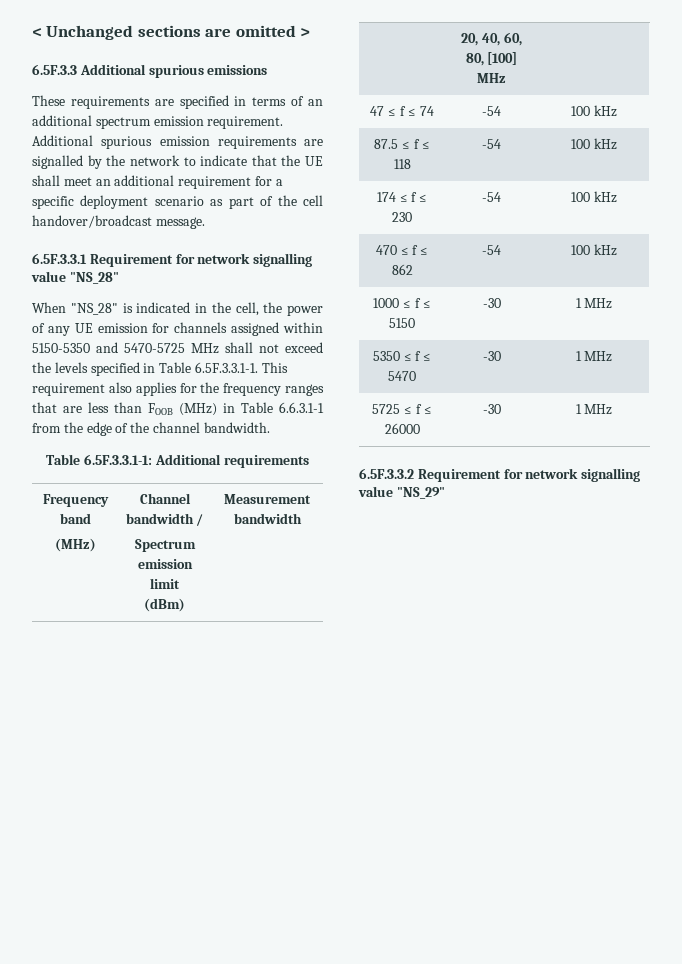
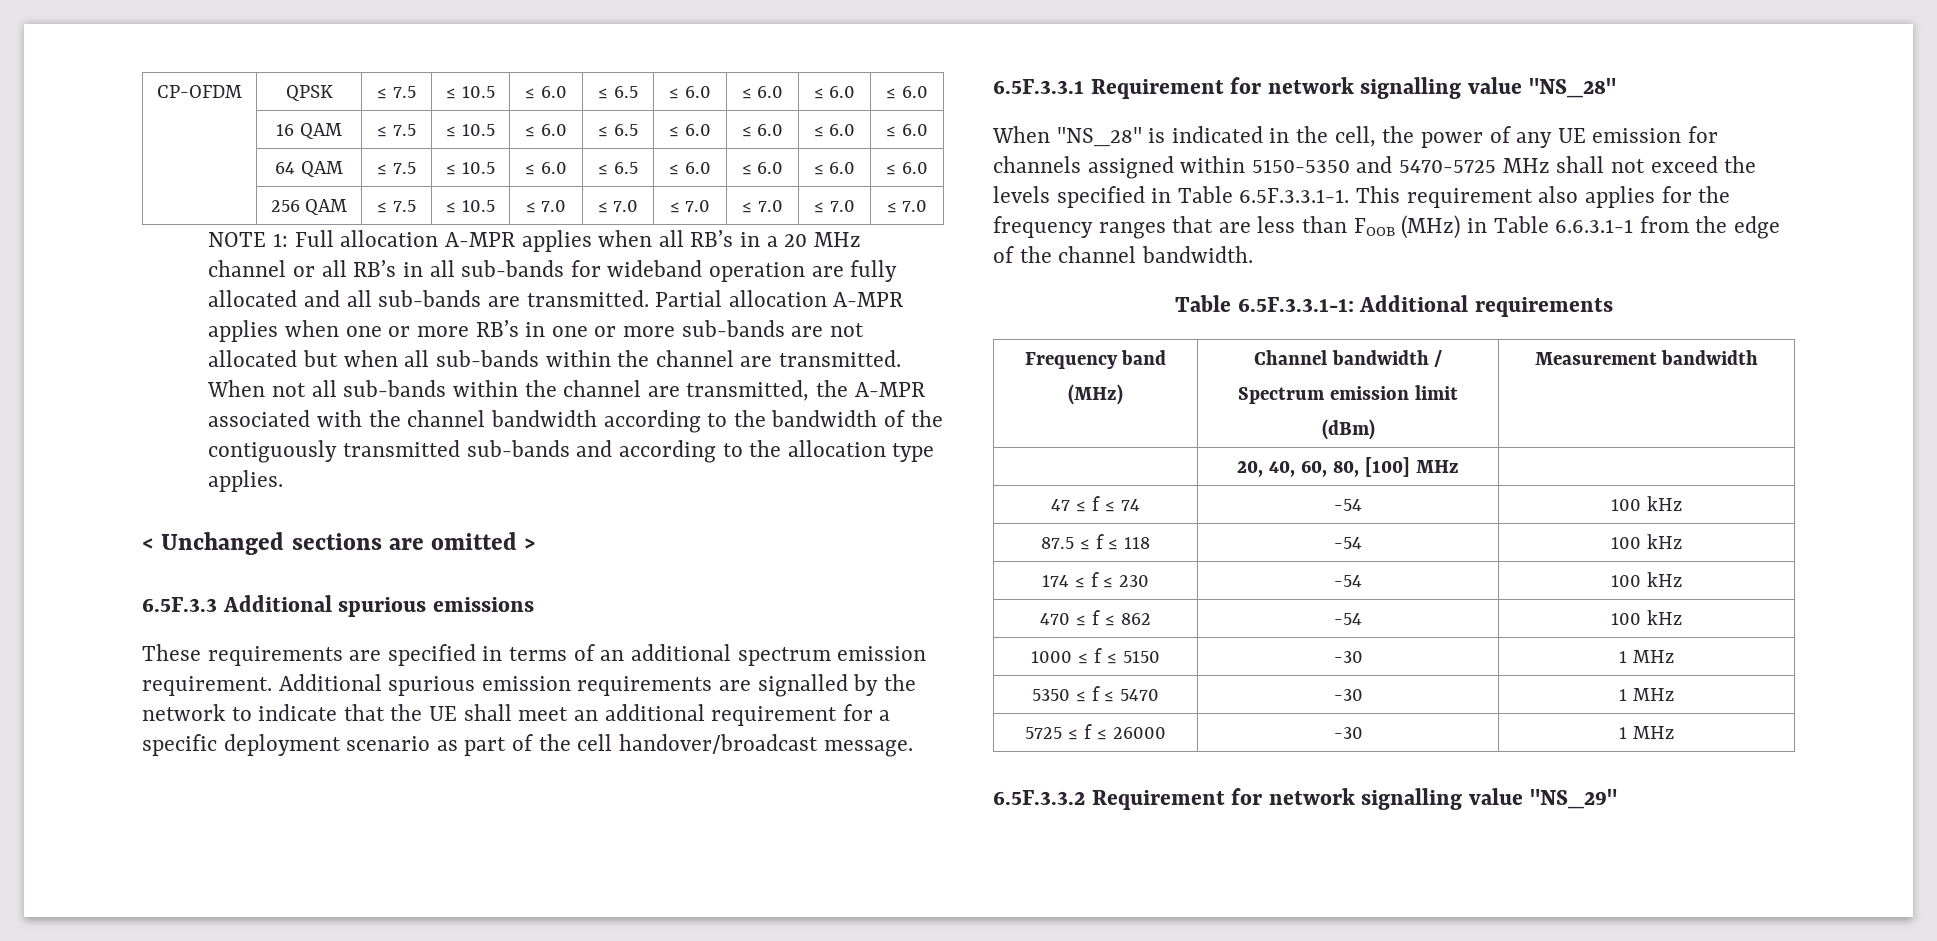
(32, 32) none -> [157,85,242,98] [285,85,333,101] [377,86,416,99] [446,86,495,99] [525,86,567,99] [598,86,638,99] [669,86,711,99] [741,86,784,99] [813,86,856,99] [886,86,928,99] [276,123,342,139] [377,124,416,137] [446,124,495,137] [525,124,567,137] [598,124,638,137] [669,124,711,137] [741,124,784,137] [813,124,856,137] [886,124,928,137] [275,161,343,177] [377,162,416,175] [446,162,495,175] [525,162,567,175] [598,162,638,175] [669,162,711,175] [741,162,784,175] [813,162,856,175] [886,162,928,175] [270,199,348,215] [377,200,416,213] [446,200,495,213] [525,200,567,213] [597,200,639,213] [669,200,711,213] [742,200,783,213] [814,200,855,213] [886,200,928,213] [208,230,861,252] [208,260,898,282] [208,290,904,307] [208,320,864,342] [208,350,901,367] [207,380,925,401] [208,410,943,433] [208,440,935,463] [208,470,284,492] CP-OFDM | QPSK | ≤ 7.5 | ≤ 10.5 | ≤ 6.0 | ≤ 6.5 | ≤ 6.0 | ≤ 6.0 | ≤ 6.0 | ≤ 6.0 // | 16 QAM | ≤ 7.5 | ≤ 10.5 | ≤ 6.0 | ≤ 6.5 | ≤ 6.0 | ≤ 6.0 | ≤ 6.0 | ≤ 6.0 // | 64 QAM | ≤ 7.5 | ≤ 10.5 | ≤ 6.0 | ≤ 6.5 | ≤ 6.0 | ≤ 6.0 | ≤ 6.0 | ≤ 6.0 // | 256 QAM | ≤ 7.5 | ≤ 10.5 | ≤ 7.0 | ≤ 7.0 | ≤ 7.0 | ≤ 7.0 | ≤ 7.0 | ≤ 7.0 // NOTE 1: Full allocation A-MPR applies when all RB’s in a 20 MHz channel or all RB’s in all sub-bands for wideband operation are fully allocated and all sub-bands are transmitted. Partial allocation A-MPR applies when one or more RB’s in one or more sub-bands are not allocated but when all sub-bands within the channel are transmitted. When not all sub-bands within the channel are transmitted, the A-MPR associated with the channel bandwidth according to the bandwidth of the contiguously transmitted sub-bands and according to the allocation type applies. //

